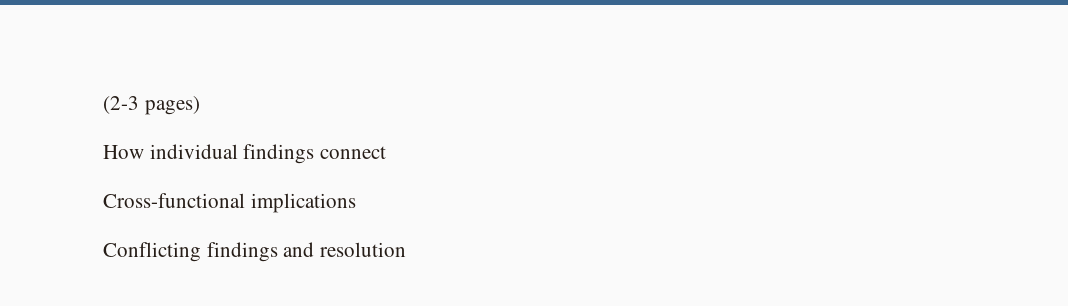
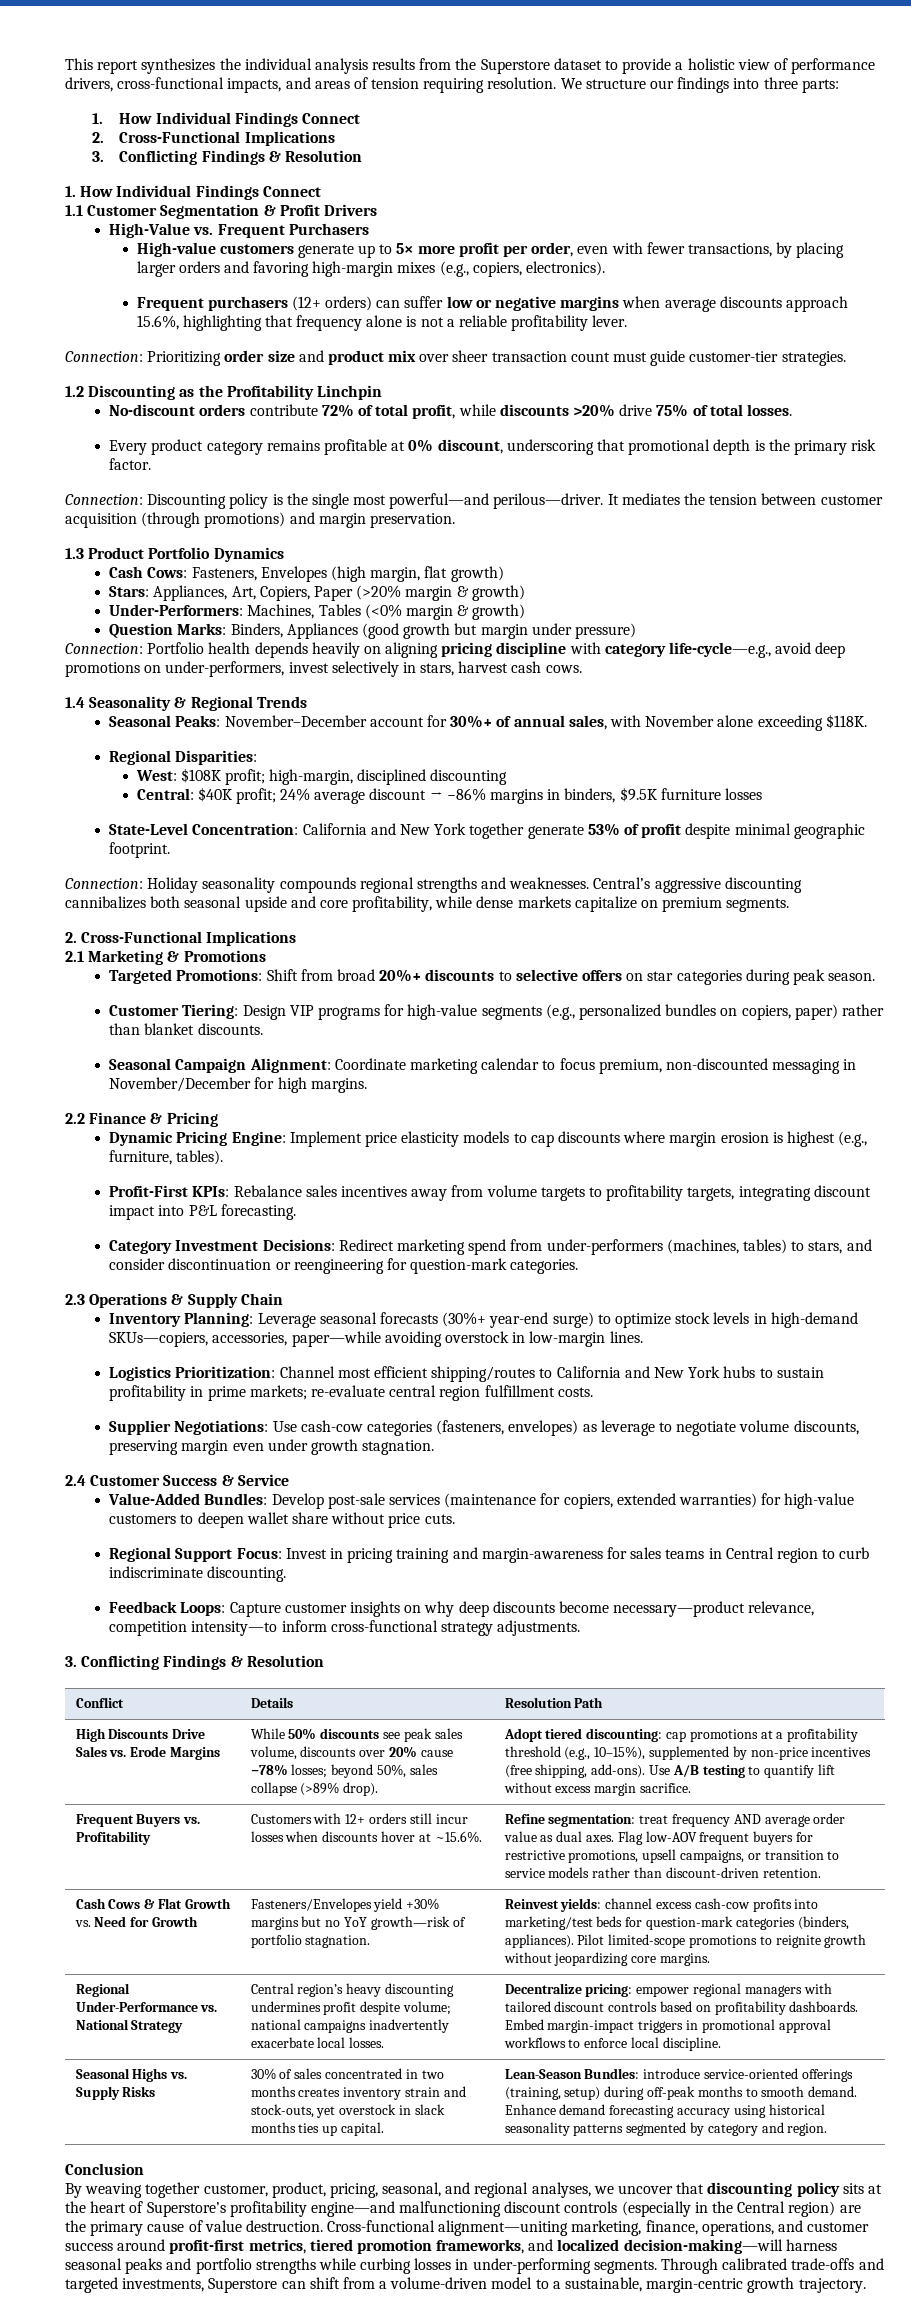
[103,96,200,115] [103,144,387,164] [103,193,356,213] [103,242,407,262] (2-3 pages) // How individual findings connect // Cross-functional implications // Conflicting findings and resolution -> [65,58,876,74] [65,77,839,93] [92,112,361,127] [92,131,335,146] [92,150,363,165] [65,185,321,200] [65,204,377,219] [109,223,369,238] [136,242,845,258] [136,261,605,277] [136,296,848,312] [136,315,628,331] [65,350,846,366] [65,385,382,400] [109,404,792,419] [109,439,877,455] [109,458,152,470] [65,493,883,509] [65,512,455,528] [65,547,284,562] [109,566,504,582] [109,585,525,601] [109,604,526,620] [109,623,636,639] [65,642,846,658] [65,661,582,677] [65,696,307,711] [109,714,867,731] [109,750,258,765] [135,768,508,785] [136,787,762,804] [109,823,865,839] [109,842,171,858] [65,877,802,893] [65,896,790,912] [65,931,297,946] [65,950,266,965] [109,969,876,985] [109,1004,884,1020] [109,1023,263,1035] [109,1058,857,1074] [109,1077,367,1093] [65,1112,218,1127] [109,1131,868,1147] [109,1150,224,1165] [109,1185,871,1201] [109,1204,296,1220] [109,1239,872,1255] [109,1258,579,1274] [65,1293,283,1308] [109,1312,858,1328] [109,1331,643,1347] [109,1366,824,1382] [109,1385,593,1401] [109,1420,859,1436] [109,1439,435,1455] [65,1474,289,1486] [108,1493,855,1509] [109,1512,455,1528] [109,1547,870,1563] [109,1566,287,1582] [109,1601,815,1617] [109,1620,581,1636] [65,1655,324,1670] [75,1697,124,1708] [250,1697,293,1708] [504,1697,604,1708] [75,1728,206,1742] [75,1746,221,1760] [250,1728,463,1742] [249,1746,453,1760] [250,1764,438,1778] [250,1782,379,1796] [503,1728,859,1742] [504,1746,872,1760] [504,1764,835,1778] [503,1782,692,1796] [75,1814,201,1827] [75,1831,151,1845] [250,1813,468,1824] [250,1831,482,1843] [504,1813,846,1827] [503,1831,813,1845] [504,1849,840,1863] [504,1867,821,1878] [75,1898,231,1909] [74,1916,199,1927] [250,1898,440,1912] [250,1916,466,1930] [250,1934,371,1948] [504,1898,819,1912] [504,1916,849,1930] [504,1934,867,1948] [503,1952,711,1966] [75,1983,130,1997] [75,2001,218,2012] [75,2019,184,2033] [250,1983,455,1997] [250,2001,452,2015] [250,2019,450,2033] [250,2037,385,2048] [504,1983,832,1997] [504,2001,859,2015] [504,2019,831,2033] [503,2037,721,2051] [75,2068,188,2082] [75,2086,156,2100] [250,2068,444,2080] [250,2086,466,2100] [250,2104,445,2118] [250,2122,385,2136] [504,2068,853,2082] [504,2086,858,2100] [504,2104,825,2118] [504,2122,828,2136] [65,2163,144,2175] [65,2182,882,2198] [65,2201,861,2217] [65,2220,870,2236] [65,2239,837,2254] [65,2258,884,2274] [65,2277,866,2293] This report synthesizes the individual analysis results from the Superstore dataset to provide a holistic view of performance drivers, cross-functional impacts, and areas of tension requiring resolution. We structure our findings into three parts: // 1. How Individual Findings Connect // 2. Cross-Functional Implications // 3. Conflicting Findings & Resolution // 1. How Individual Findings Connect // 1.1 Customer Segmentation & Profit Drivers // High-Value vs. Frequent Purchasers // High-value customers generate up to 5× more profit per order, even with fewer transactions, by placing larger orders and favoring high-margin mixes (e.g., copiers, electronics). // Frequent purchasers (12+ orders) can suffer low or negative margins when average discounts approach 15.6%, highlighting that frequency alone is not a reliable profitability lever. // Connection: Prioritizing order size and product mix over sheer transaction count must guide customer-tier strategies. // 1.2 Discounting as the Profitability Linchpin // No-discount orders contribute 72% of total profit, while discounts >20% drive 75% of total losses. // Every product category remains profitable at 0% discount, underscoring that promotional depth is the primary risk factor. // Connection: Discounting policy is the single most powerful—and perilous—driver. It mediates the tension between customer acquisition (through promotions) and margin preservation. // 1.3 Product Portfolio Dynamics // Cash Cows: Fasteners, Envelopes (high margin, flat growth) // Stars: Appliances, Art, Copiers, Paper (>20% margin & growth) // Under-Performers: Machines, Tables (<0% margin & growth) // Question Marks: Binders, Appliances (good growth but margin under pressure) // Connection: Portfolio health depends heavily on aligning pricing discipline with category life-cycle—e.g., avoid deep promotions on under-performers, invest selectively in stars, harvest cash cows. // 1.4 Seasonality & Regional Trends // Seasonal Peaks: November–December account for 30%+ of annual sales, with November alone exceeding $118K. // Regional Disparities: // West: $108K profit; high-margin, disciplined discounting // Central: $40K profit; 24% average discount → −86% margins in binders, $9.5K furniture losses // State-Level Concentration: California and New York together generate 53% of profit despite minimal geographic footprint. // Connection: Holiday seasonality compounds regional strengths and weaknesses. Central’s aggressive discounting cannibalizes both seasonal upside and core profitability, while dense markets capitalize on premium segments. // 2. Cross-Functional Implications // 2.1 Marketing & Promotions // Targeted Promotions: Shift from broad 20%+ discounts to selective offers on star categories during peak season. // Customer Tiering: Design VIP programs for high-value segments (e.g., personalized bundles on copiers, paper) rather than blanket discounts. // Seasonal Campaign Alignment: Coordinate marketing calendar to focus premium, non-discounted messaging in November/December for high margins. // 2.2 Finance & Pricing // Dynamic Pricing Engine: Implement price elasticity models to cap discounts where margin erosion is highest (e.g., furniture, tables). // Profit-First KPIs: Rebalance sales incentives away from volume targets to profitability targets, integrating discount impact into P&L forecasting. // Category Investment Decisions: Redirect marketing spend from under-performers (machines, tables) to stars, and consider discontinuation or reengineering for question-mark categories. // 2.3 Operations & Supply Chain // Inventory Planning: Leverage seasonal forecasts (30%+ year-end surge) to optimize stock levels in high-demand SKUs—copiers, accessories, paper—while avoiding overstock in low-margin lines. // Logistics Prioritization: Channel most efficient shipping/routes to California and New York hubs to sustain profitability in prime markets; re-evaluate central region fulfillment costs. // Supplier Negotiations: Use cash-cow categories (fasteners, envelopes) as leverage to negotiate volume discounts, preserving margin even under growth stagnation. // 2.4 Customer Success & Service // Value-Added Bundles: Develop post-sale services (maintenance for copiers, extended warranties) for high-value customers to deepen wallet share without price cuts. // Regional Support Focus: Invest in pricing training and margin-awareness for sales teams in Central region to curb indiscriminate discounting. // Feedback Loops: Capture customer insights on why deep discounts become necessary—product relevance, competition intensity—to inform cross-functional strategy adjustments. // 3. Conflicting Findings & Resolution // Conflict | Details | Resolution Path // High Discounts Drive Sales vs. Erode Margins | While 50% discounts see peak sales volume, discounts over 20% cause −78% losses; beyond 50%, sales collapse (>89% drop). | Adopt tiered discounting: cap promotions at a profitability threshold (e.g., 10–15%), supplemented by non-price incentives (free shipping, add-ons). Use A/B testing to quantify lift without excess margin sacrifice. // Frequent Buyers vs. Profitability | Customers with 12+ orders still incur losses when discounts hover at ~15.6%. | Refine segmentation: treat frequency AND average order value as dual axes. Flag low-AOV frequent buyers for restrictive promotions, upsell campaigns, or transition to service models rather than discount-driven retention. // Cash Cows & Flat Growth vs. Need for Growth | Fasteners/Envelopes yield +30% margins but no YoY growth—risk of portfolio stagnation. | Reinvest yields: channel excess cash-cow profits into marketing/test beds for question-mark categories (binders, appliances). Pilot limited-scope promotions to reignite growth without jeopardizing core margins. // Regional Under-Performance vs. National Strategy | Central region’s heavy discounting undermines profit despite volume; national campaigns inadvertently exacerbate local losses. | Decentralize pricing: empower regional managers with tailored discount controls based on profitability dashboards. Embed margin-impact triggers in promotional approval workflows to enforce local discipline. // Seasonal Highs vs. Supply Risks | 30% of sales concentrated in two months creates inventory strain and stock-outs, yet overstock in slack months ties up capital. | Lean-Season Bundles: introduce service-oriented offerings (training, setup) during off-peak months to smooth demand. Enhance demand forecasting accuracy using historical seasonality patterns segmented by category and region. // Conclusion // By weaving together customer, product, pricing, seasonal, and regional analyses, we uncover that discounting policy sits at the heart of Superstore’s profitability engine—and malfunctioning discount controls (especially in the Central region) are the primary cause of value destruction. Cross-functional alignment—uniting marketing, finance, operations, and customer success around profit-first metrics, tiered promotion frameworks, and localized decision-making—will harness seasonal peaks and portfolio strengths while curbing losses in under-performing segments. Through calibrated trade-offs and targeted investments, Superstore can shift from a volume-driven model to a sustainable, margin-centric growth trajectory.

